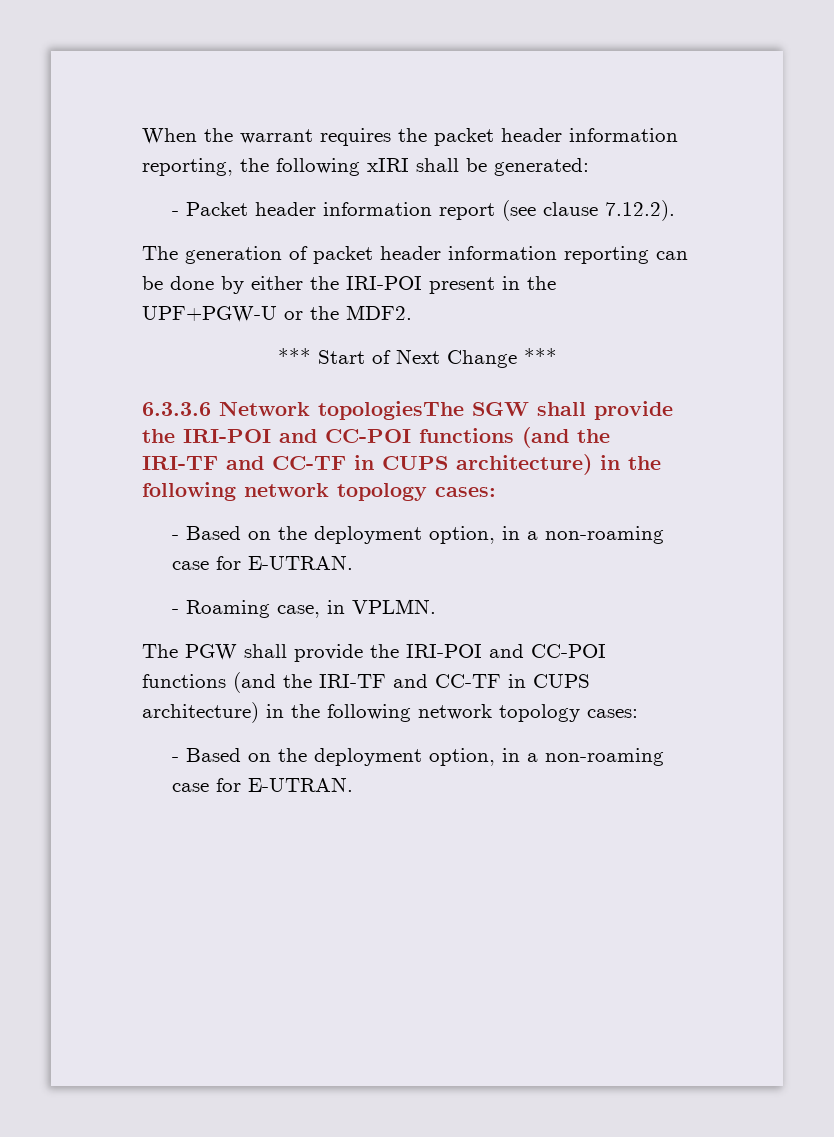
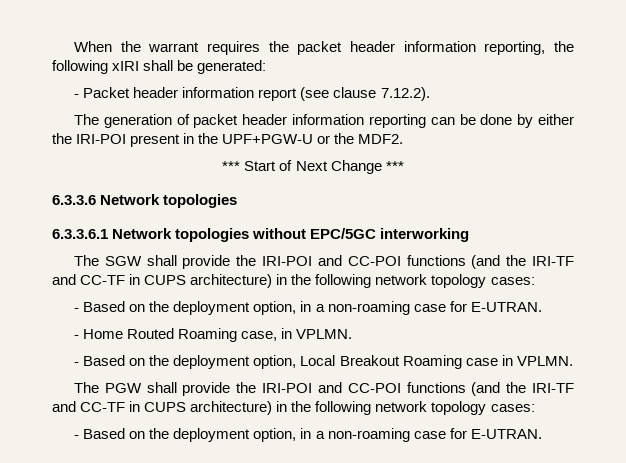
[318,401,464,420] topologiesThe -> [163,194,238,208] [52,228,470,242] [73,255,99,266] topologies // 6.3.3.6.1 Network topologies without EPC/5GC interworking // The
(180, 611) none -> [83,328,175,339] Home Routed
(437, 606) none -> [74,355,573,369] // - Based on the deployment option, Local Breakout Roaming case in VPLMN.

